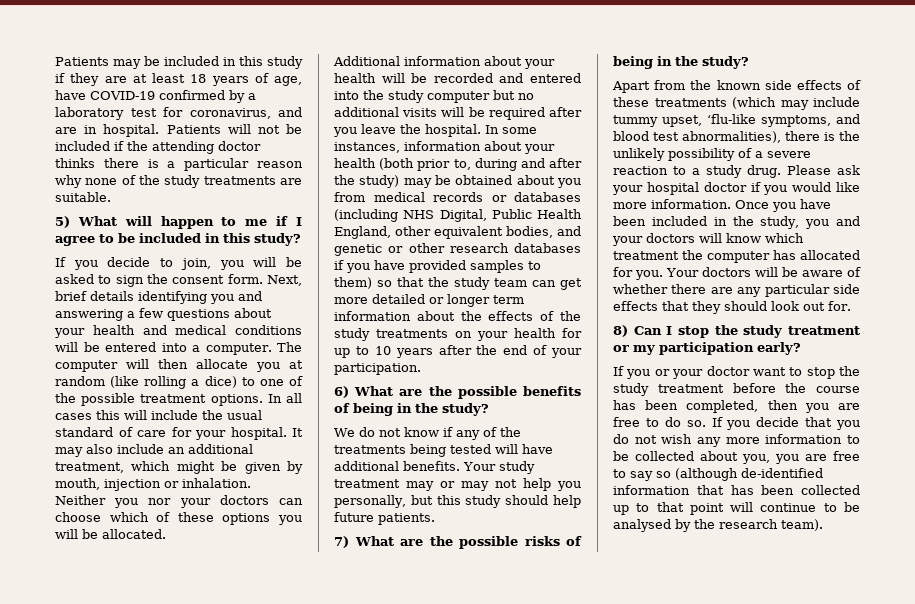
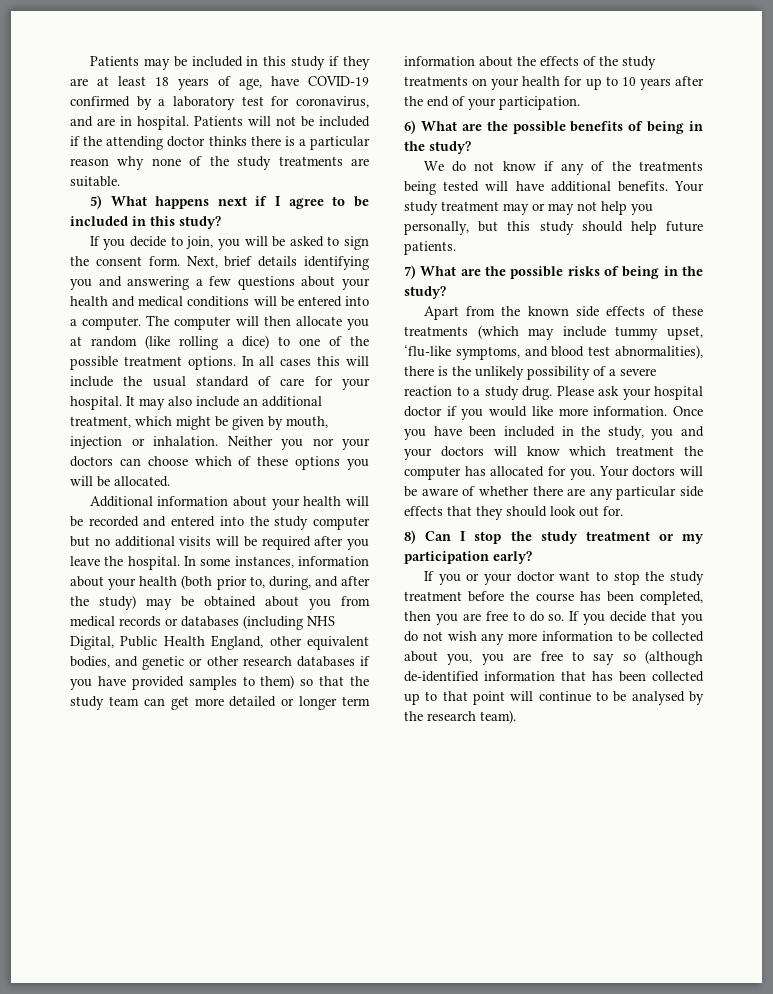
[124,216,268,229] will happen to me -> [155,196,247,209] happens next
[474,158,517,171] during -> [268,576,311,590] during,

